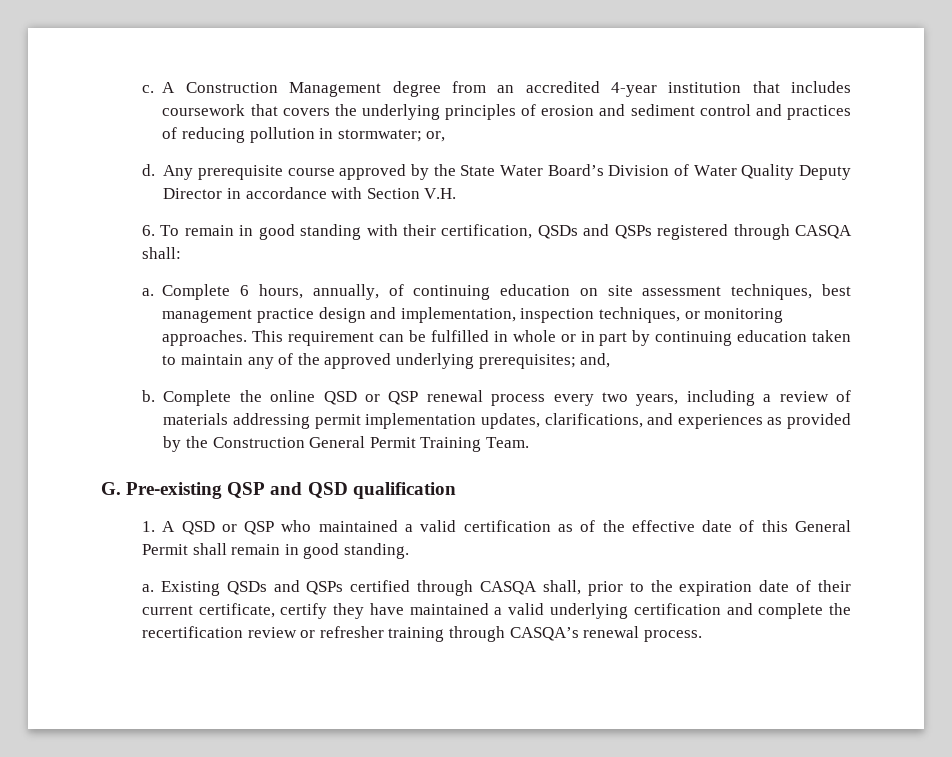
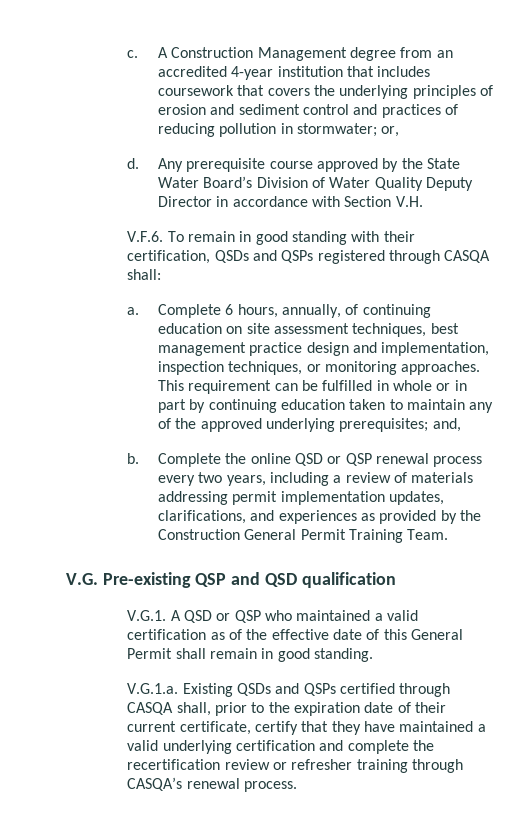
[141,225,155,236] 6. -> [127,231,164,242] V.F.6.
[101,482,121,495] G. -> [66,573,98,585] V.G.
[141,521,155,532] 1. -> [127,610,167,621] V.G.1.
[141,584,154,592] a. -> [127,683,179,694] V.G.1.a.
(328, 611) none -> [301,721,329,732] that

